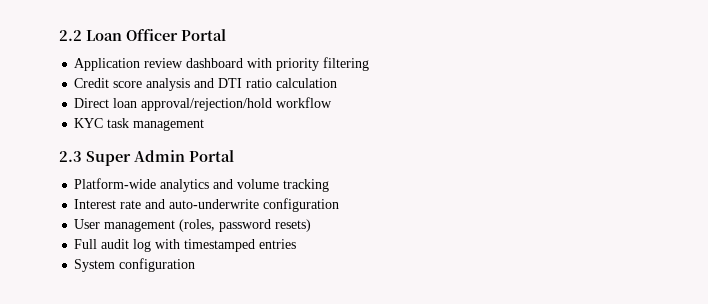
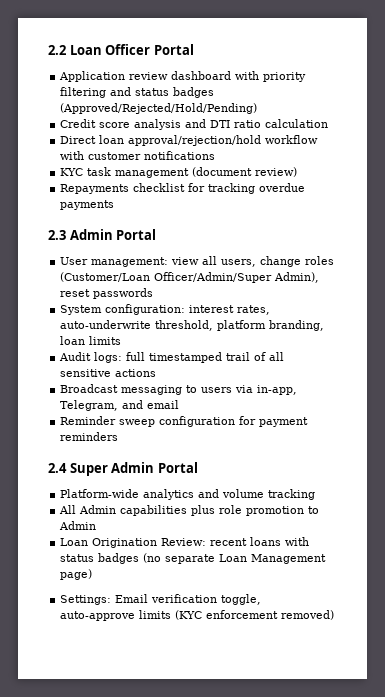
(370, 64) none -> [110,87,215,98] [60,103,258,114] and status badges (Approved/Rejected/Hold/Pending)
(333, 102) none -> [60,151,216,160] with customer notifications
[59,151,82,162] // 2.3 -> [192,167,298,177] [60,183,306,194] [60,200,115,210] [48,229,157,240] [60,256,335,267] [60,272,320,283] [60,288,154,299] [60,304,271,315] [60,320,325,331] [60,336,122,345] [59,352,285,363] [60,369,157,377] [60,384,298,395] [60,400,180,411] [60,416,309,427] [60,432,119,441] [48,463,67,473] (document review) // Repayments checklist for tracking overdue payments // 2.3 Admin Portal // User management: view all users, change roles (Customer/Loan Officer/Admin/Super Admin), reset passwords // System configuration: interest rates, auto-underwrite threshold, platform branding, loan limits // Audit logs: full timestamped trail of all sensitive actions // Broadcast messaging to users via in-app, Telegram, and email // Reminder sweep configuration for payment reminders // 2.4
[74,198,340,212] [74,219,312,232] [74,239,297,252] [74,258,196,272] Interest rate and auto-underwrite configuration // User management (roles, password resets) // Full audit log with timestamped entries // System configuration -> [59,505,320,516] [59,521,97,530] [60,537,310,548] [60,553,327,564] [60,569,93,580] [60,594,262,605] [60,610,335,621] All Admin capabilities plus role promotion to Admin // Loan Origination Review: recent loans with status badges (no separate Loan Management page) // Settings: Email verification toggle, auto-approve limits (KYC enforcement removed)

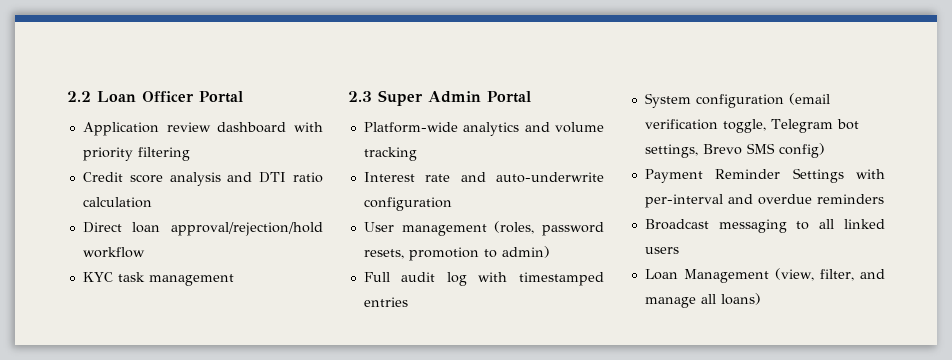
[110,87,215,98] [60,103,258,114] and status badges (Approved/Rejected/Hold/Pending) -> (190, 154) none
[60,151,216,160] with customer notifications -> (145, 252) none
[192,167,298,177] [60,183,306,194] [60,200,115,210] [48,229,157,240] [60,256,335,267] [60,272,320,283] [60,288,154,299] [60,304,271,315] [60,320,325,331] [60,336,122,345] [59,352,285,363] [60,369,157,377] [60,384,298,395] [60,400,180,411] [60,416,309,427] [60,432,119,441] [48,463,67,473] (document review) // Repayments checklist for tracking overdue payments // 2.3 Admin Portal // User management: view all users, change roles (Customer/Loan Officer/Admin/Super Admin), reset passwords // System configuration: interest rates, auto-underwrite threshold, platform branding, loan limits // Audit logs: full timestamped trail of all sensitive actions // Broadcast messaging to users via in-app, Telegram, and email // Reminder sweep configuration for payment reminders // 2.4 -> [348,91,372,102] // 2.3
[59,505,320,516] [59,521,97,530] [60,537,310,548] [60,553,327,564] [60,569,93,580] [60,594,262,605] [60,610,335,621] All Admin capabilities plus role promotion to Admin // Loan Origination Review: recent loans with status badges (no separate Loan Management page) // Settings: Email verification toggle, auto-approve limits (KYC enforcement removed) -> [363,172,604,183] [363,197,452,211] [363,221,604,236] [363,246,550,261] [363,272,604,286] [363,297,408,307] [644,93,830,108] [644,119,859,133] [644,143,825,158] [644,168,885,183] [644,194,884,208] [644,219,885,233] [644,247,679,254] [644,268,885,283] [644,293,761,308] Interest rate and auto-underwrite configuration // User management (roles, password resets, promotion to admin) // Full audit log with timestamped entries // System configuration (email verification toggle, Telegram bot settings, Brevo SMS config) // Payment Reminder Settings with per-interval and overdue reminders // Broadcast messaging to all linked users // Loan Management (view, filter, and manage all loans)

